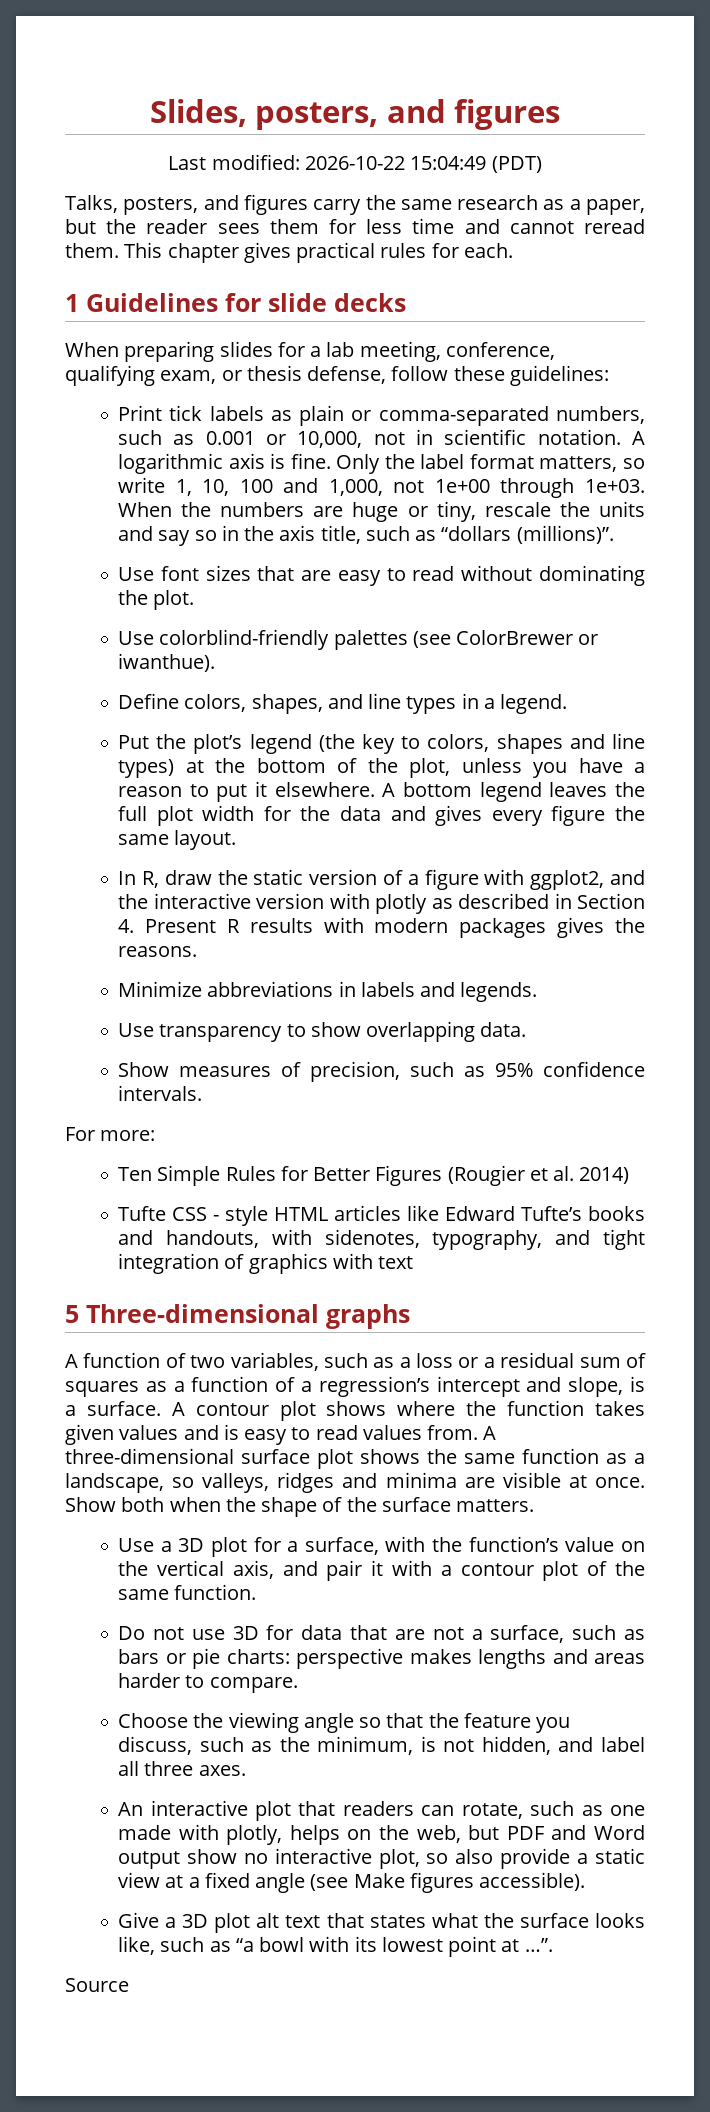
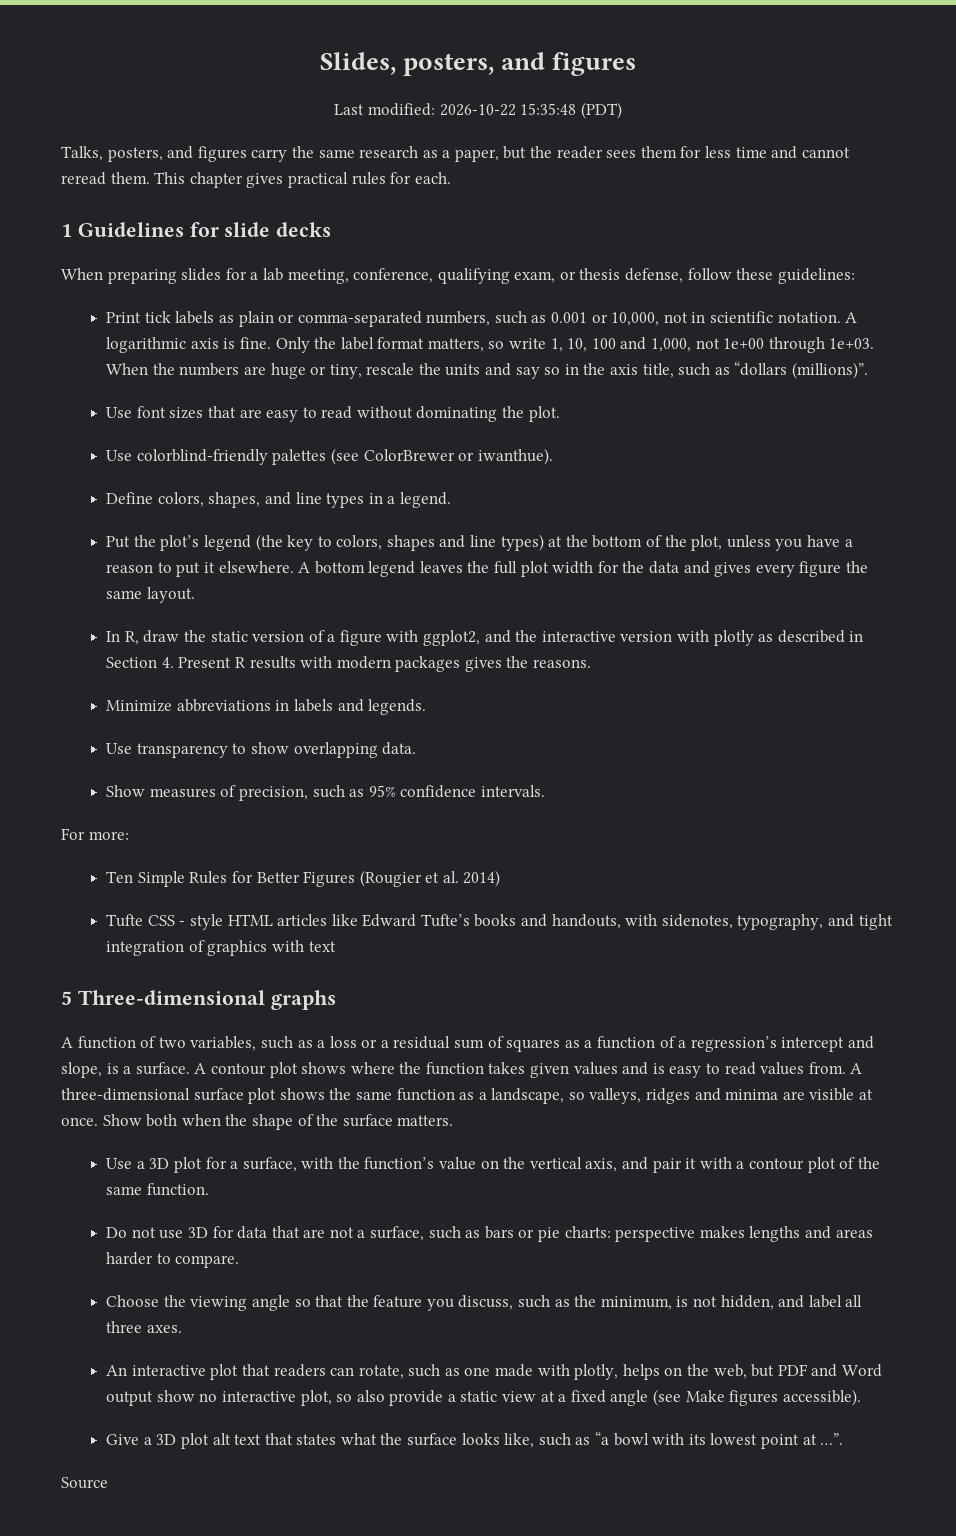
[410,156,487,170] 15:04:49 -> [520,103,577,115] 15:35:48

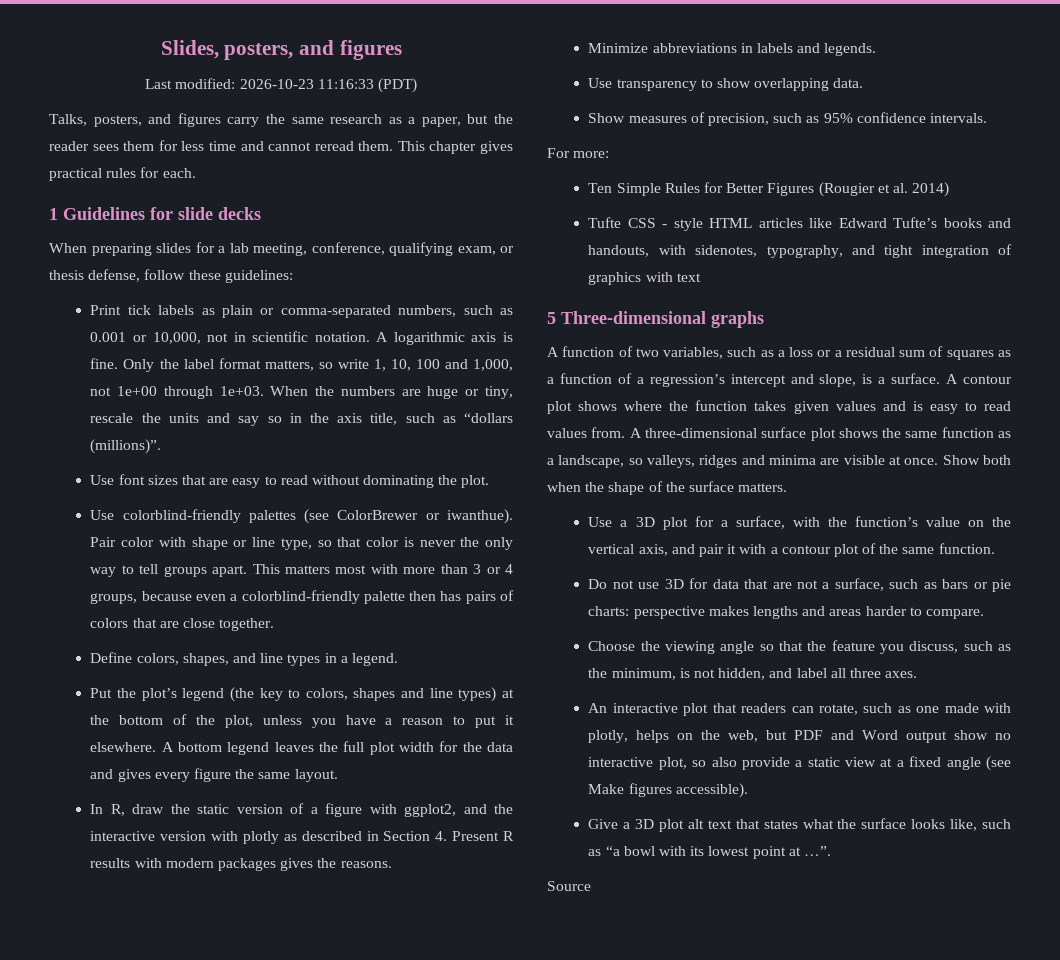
[439,103,577,116] 2026-10-22 15:35:48 -> [239,79,374,89] 2026-10-23 11:16:33
(553, 456) none -> [90,537,514,550] [90,564,514,577] [90,590,514,604] [90,618,275,631] Pair color with shape or line type, so that color is never the only way to tell groups apart. This matters most with more than 3 or 4 groups, because even a colorblind-friendly palette then has pairs of colors that are close together.

